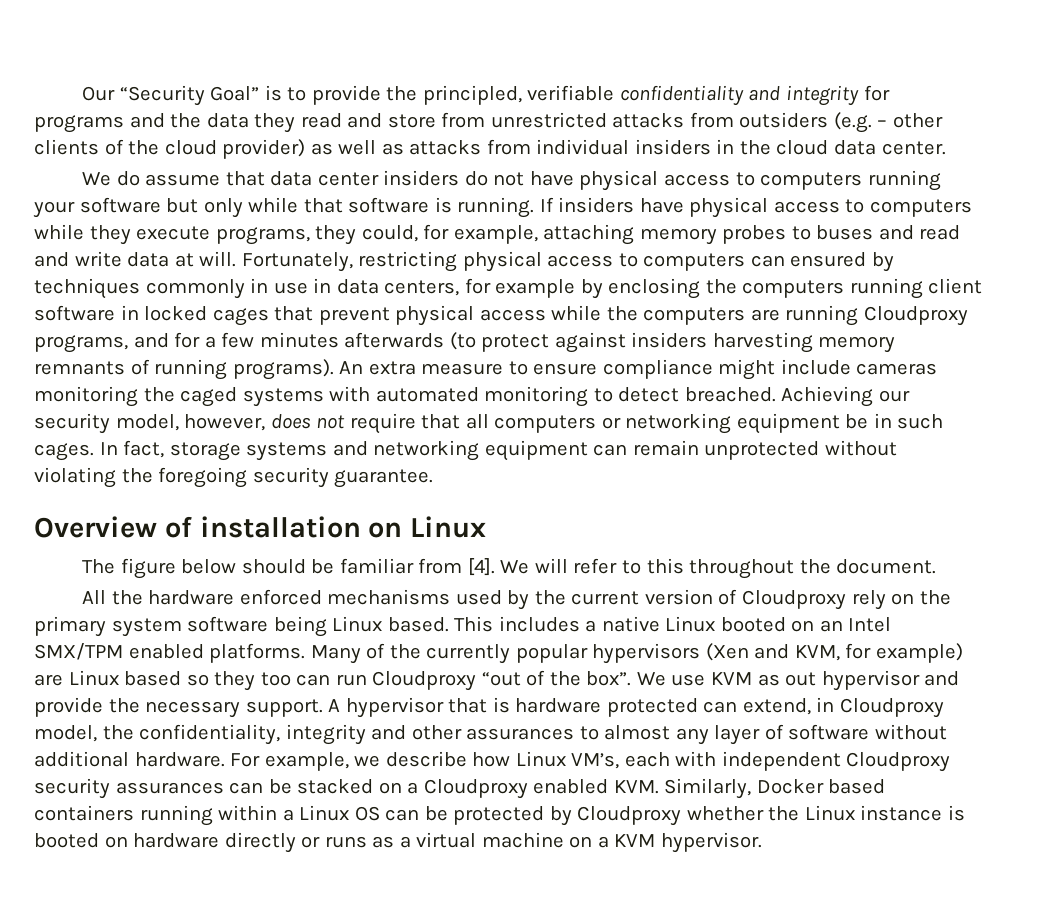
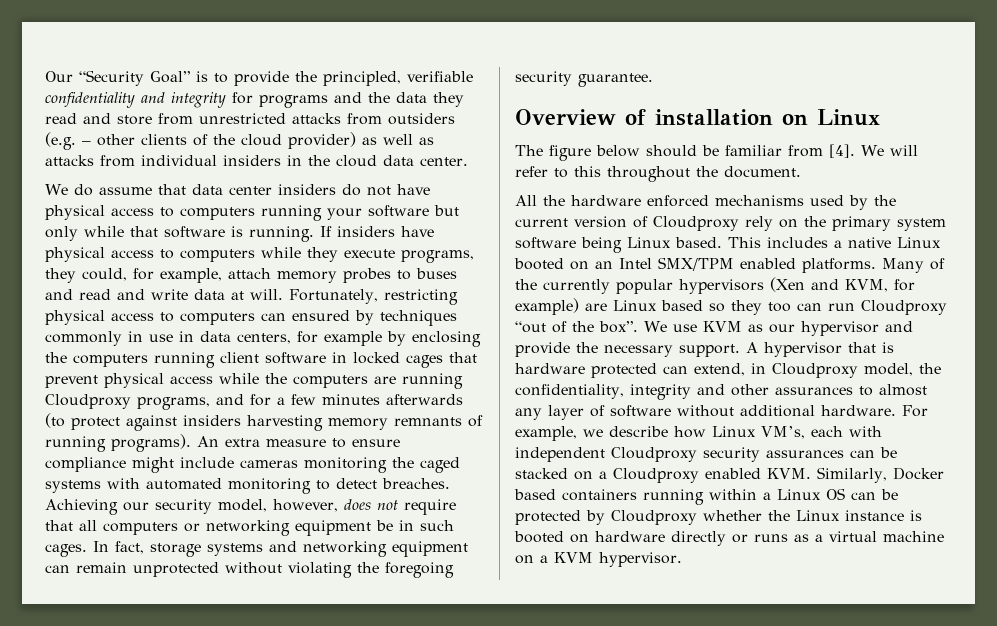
[543,224,635,245] attaching -> [228,268,271,279] attach
[684,387,776,402] breached. -> [382,478,450,489] breaches.
[785,672,817,686] out -> [768,324,795,333] our

